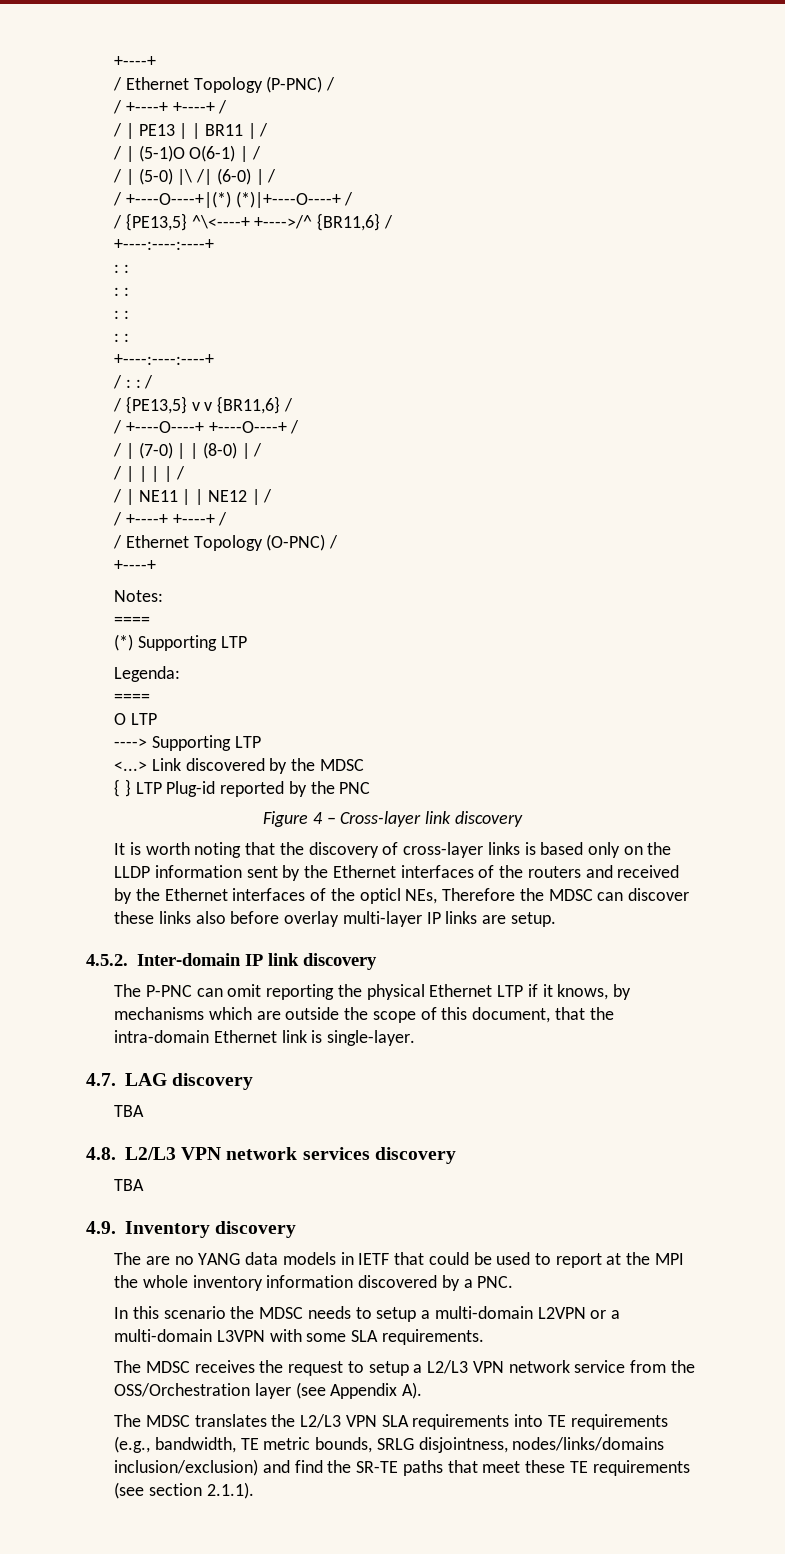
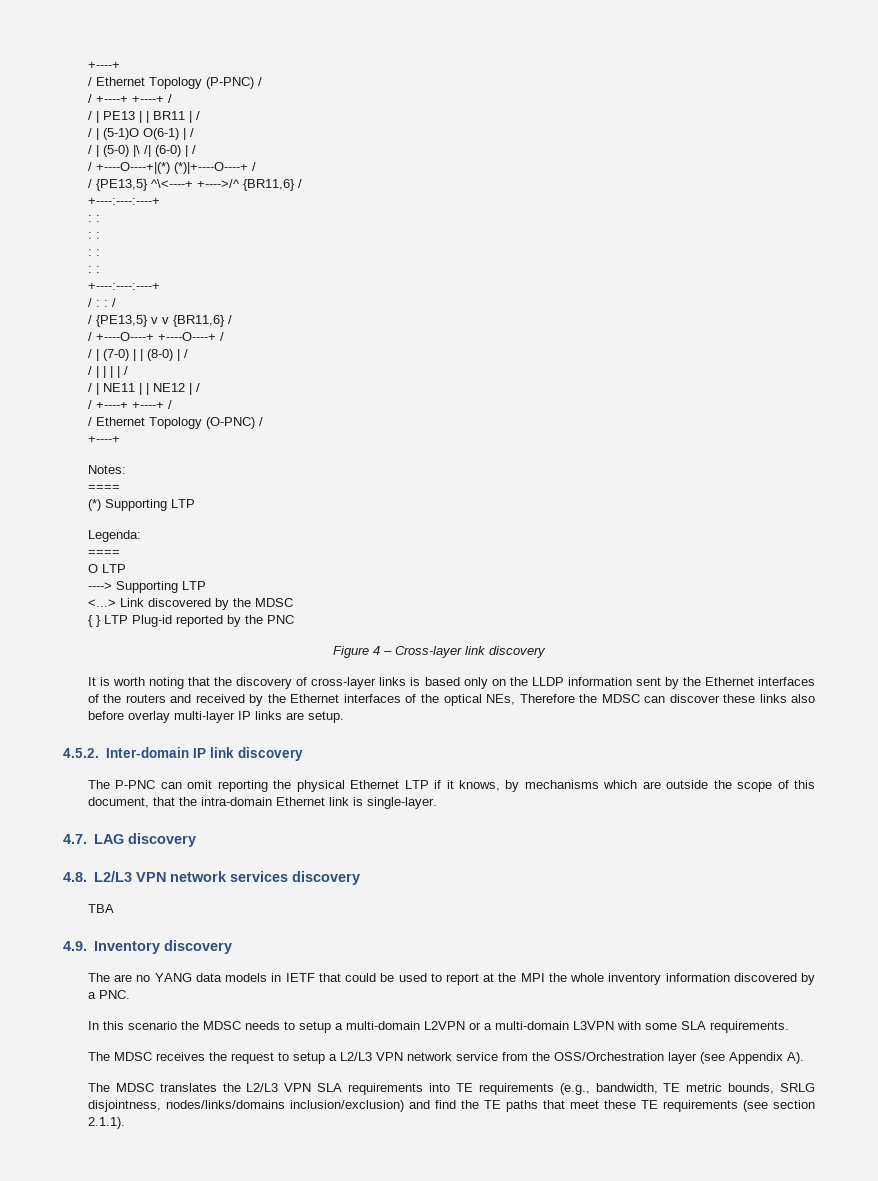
[359,888,401,904] opticl -> [443,694,482,706] optical
[114,1105,145,1117] // TBA -> (196, 840) none
[356,1461,399,1473] SR-TE -> [483,1100,501,1109] TE

